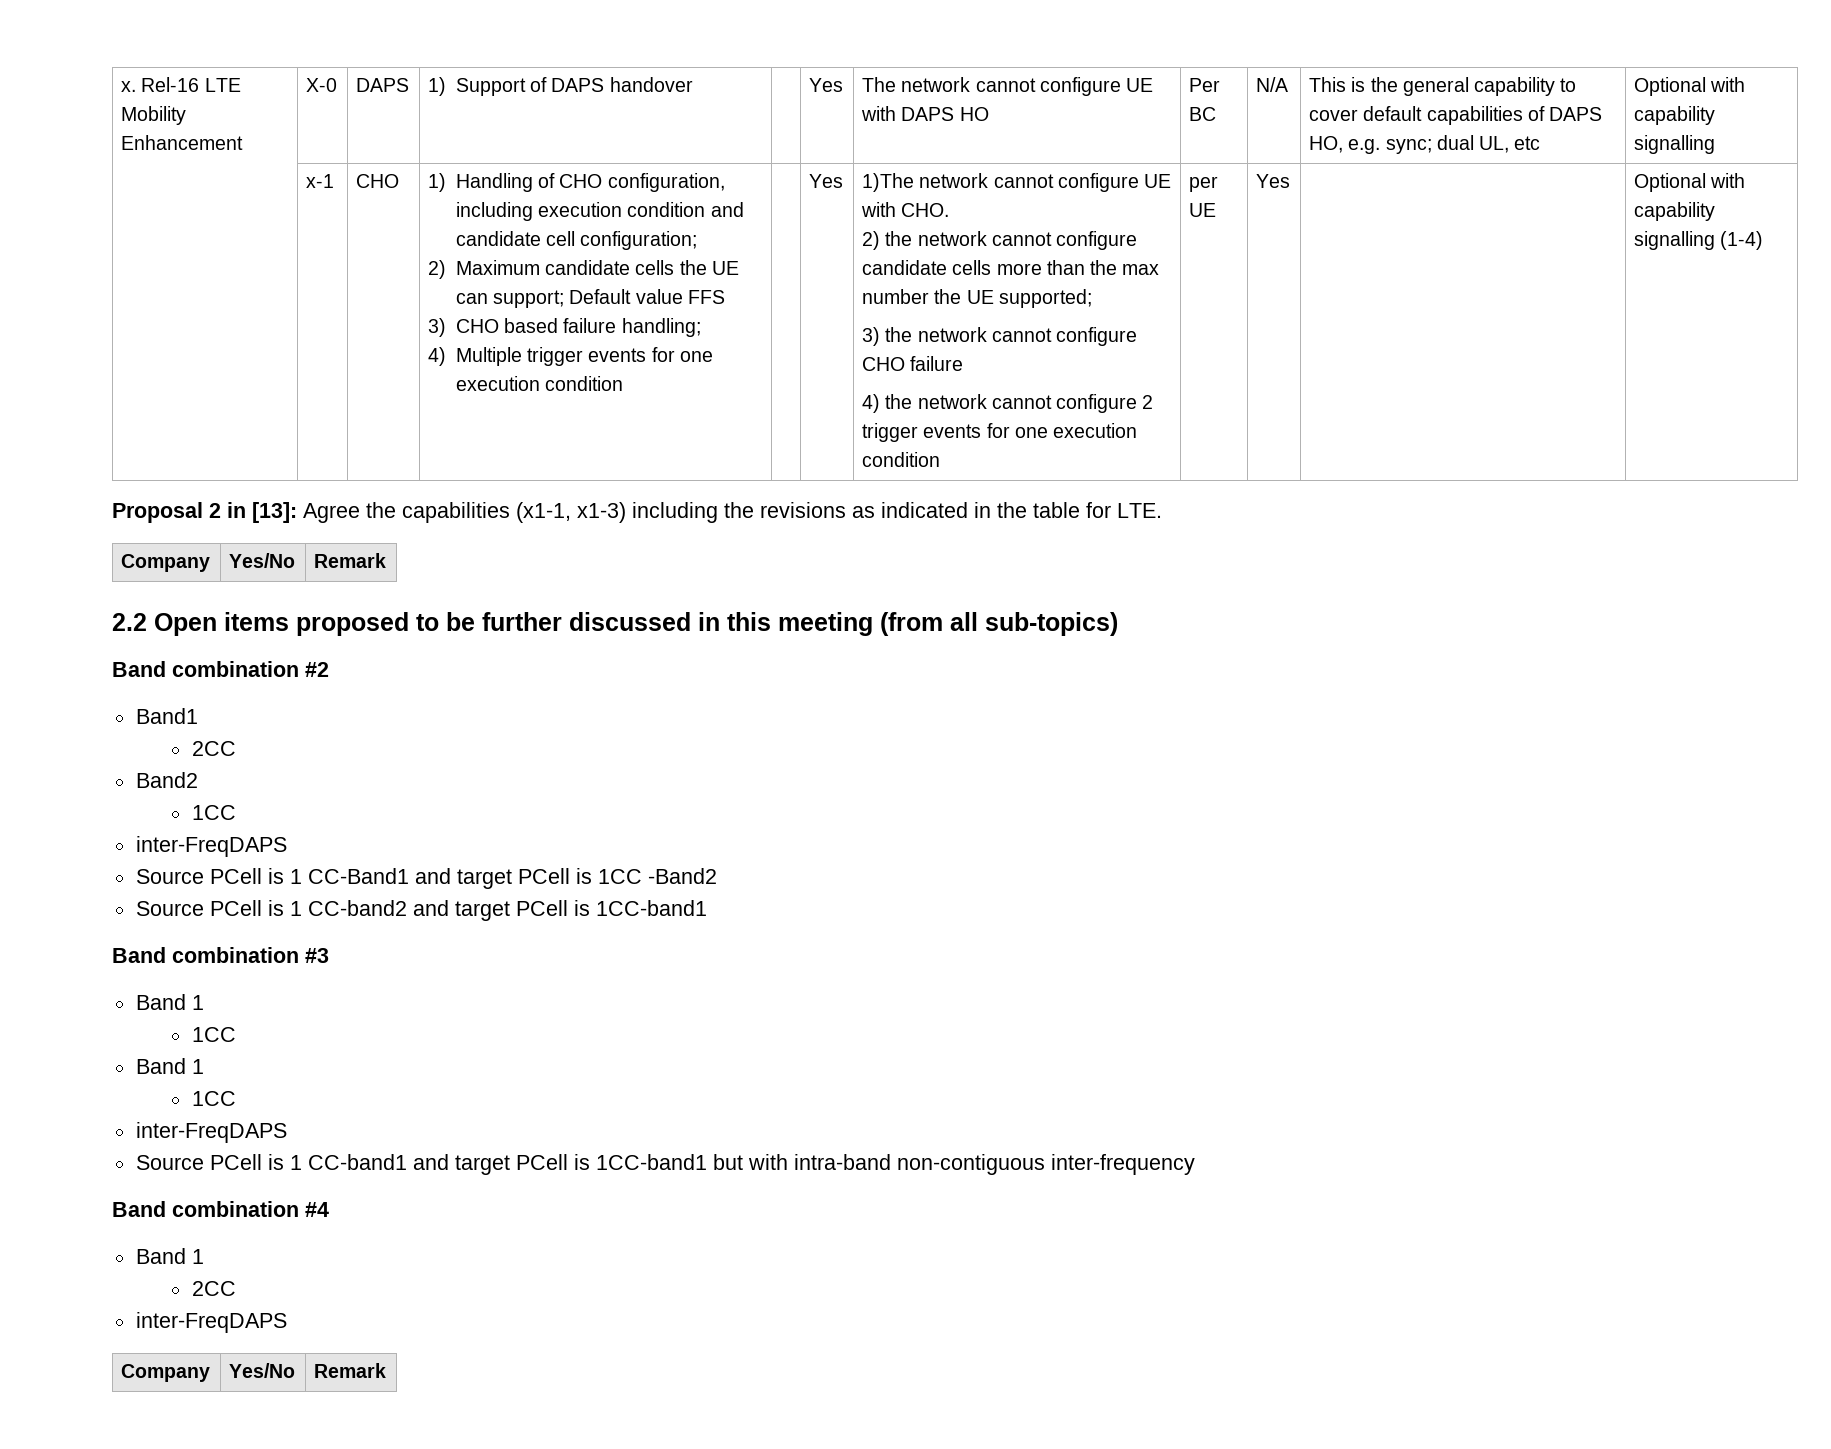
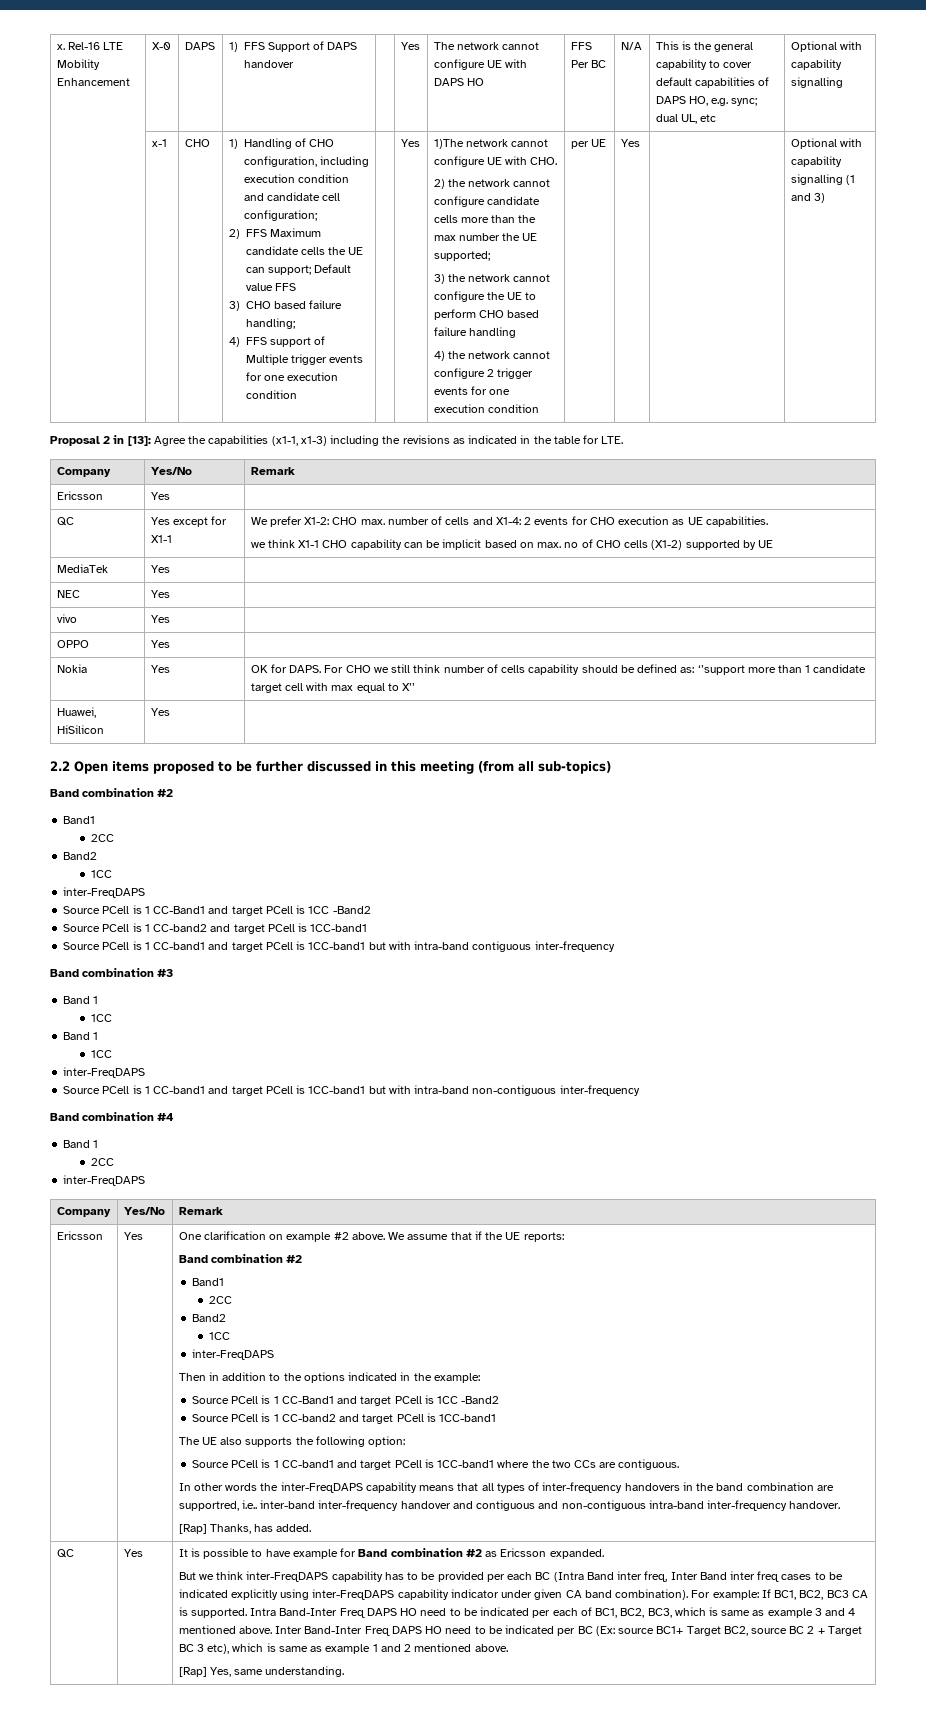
(447, 86) none -> [243,42,265,50] FFS
(989, 114) none -> [570,42,592,50] FFS
(447, 269) none -> [245,229,267,237] FFS
(447, 356) none -> [245,336,326,347] FFS support of
[862,356,964,371] CHO failure -> [486,292,537,300] [433,309,540,320] [433,327,516,338] the UE to perform CHO based failure handling
[1720,231,1764,250] (1-4) -> [845,175,855,185] [790,193,825,203] (1 and 3)
(387, 560) none -> [56,491,103,500] [150,492,170,500] [56,517,74,526] [150,516,228,527] [150,535,172,543] [250,516,768,527] [250,539,774,550] [56,564,108,573] [150,565,170,573] [56,590,80,598] [150,590,170,598] [56,614,77,623] [150,615,170,623] [56,640,89,648] [150,640,170,648] [56,664,87,673] [150,665,170,673] [250,664,867,675] [250,682,416,693] [56,707,96,718] [56,725,104,734] [150,708,170,716] // Ericsson | Yes | // QC | Yes except for X1-1 | We prefer X1-2: CHO max. number of cells and X1-4: 2 events for CHO execution as UE capabilities. // we think X1-1 CHO capability can be implicit based on max. no of CHO cells (X1-2) supported by UE // MediaTek | Yes | // NEC | Yes | // vivo | Yes | // OPPO | Yes | // Nokia | Yes | OK for DAPS. For CHO we still think number of cells capability should be defined as: ‘’support more than 1 candidate target cell with max equal to X’’ // Huawei, HiSilicon | Yes |
(707, 908) none -> [63,941,615,952] // Source PCell is 1 CC-band1 and target PCell is 1CC-band1 but with intra-band contiguous inter-frequency
(387, 1370) none -> [56,1231,103,1240] [123,1232,143,1240] [178,1231,564,1242] [178,1254,303,1263] [191,1278,224,1286] [208,1296,232,1304] [191,1314,226,1322] [208,1332,230,1340] [191,1349,274,1360] [178,1372,480,1383] [191,1395,500,1406] [191,1413,497,1424] [178,1436,406,1447] [191,1459,680,1470] [178,1482,834,1493] [178,1500,841,1511] [178,1524,312,1534] [56,1549,74,1558] [123,1549,143,1557] [178,1548,604,1559] [178,1571,843,1582] [178,1589,868,1600] [178,1607,856,1618] [178,1625,862,1636] [178,1643,508,1654] [178,1666,345,1677] // Ericsson | Yes | One clarification on example #2 above. We assume that if the UE reports: // Band combination #2 // Band1 // 2CC // Band2 // 1CC // inter-FreqDAPS // Then in addition to the options indicated in the example: // Source PCell is 1 CC-Band1 and target PCell is 1CC -Band2 // Source PCell is 1 CC-band2 and target PCell is 1CC-band1 // The UE also supports the following option: // Source PCell is 1 CC-band1 and target PCell is 1CC-band1 where the two CCs are contiguous. // In other words the inter-FreqDAPS capability means that all types of inter-frequency handovers in the band combination are supportred, i.e.. inter-band inter-frequency handover and contiguous and non-contiguous intra-band inter-frequency handover. // [Rap] Thanks, has added. // QC | Yes | It is possible to have example for Band combination #2 as Ericsson expanded. // But we think inter-FreqDAPS capability has to be provided per each BC (Intra Band inter freq, Inter Band inter freq cases to be indicated explicitly using inter-FreqDAPS capability indicator under given CA band combination). For example: If BC1, BC2, BC3 CA is supported. Intra Band-Inter Freq DAPS HO need to be indicated per each of BC1, BC2, BC3, which is same as example 3 and 4 mentioned above. Inter Band-Inter Freq DAPS HO need to be indicated per BC (Ex: source BC1+ Target BC2, source BC 2 + Target BC 3 etc), which is same as example 1 and 2 mentioned above. // [Rap] Yes, same understanding.

